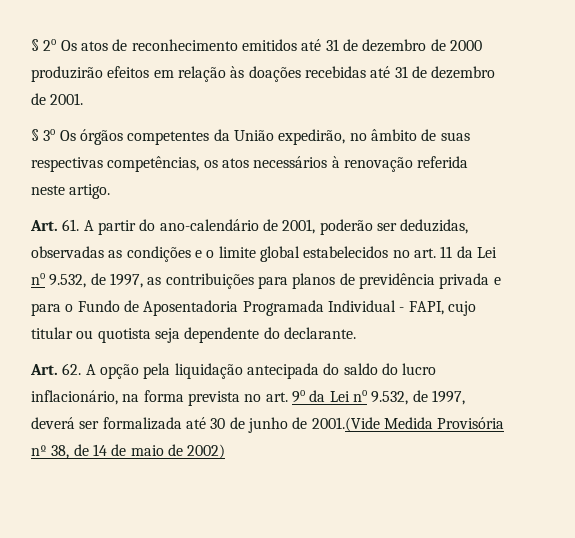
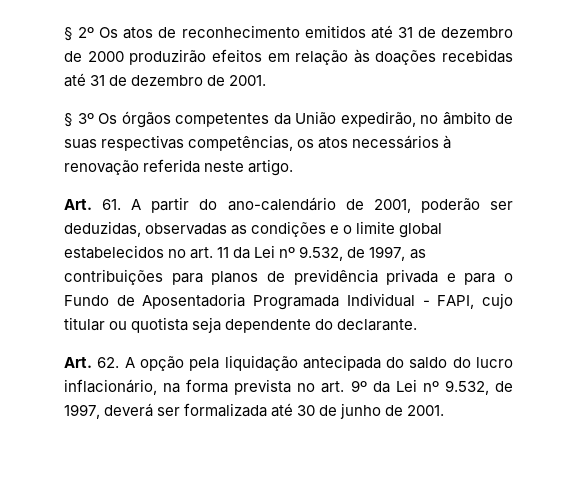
[31,39,57,51] § 2o -> [64,27,95,41] § 2º
[43,129,56,141] 3o -> [77,113,94,124] 3º
[31,273,45,285] no -> [279,247,296,258] nº
[291,390,367,403] 9o da Lei no -> [350,379,439,393] 9º da Lei nº
[311,417,505,432] [31,444,226,459] 2001.(Vide Medida Provisória nº 38, de 14 de maio de 2002) -> [407,405,445,416] 2001.

